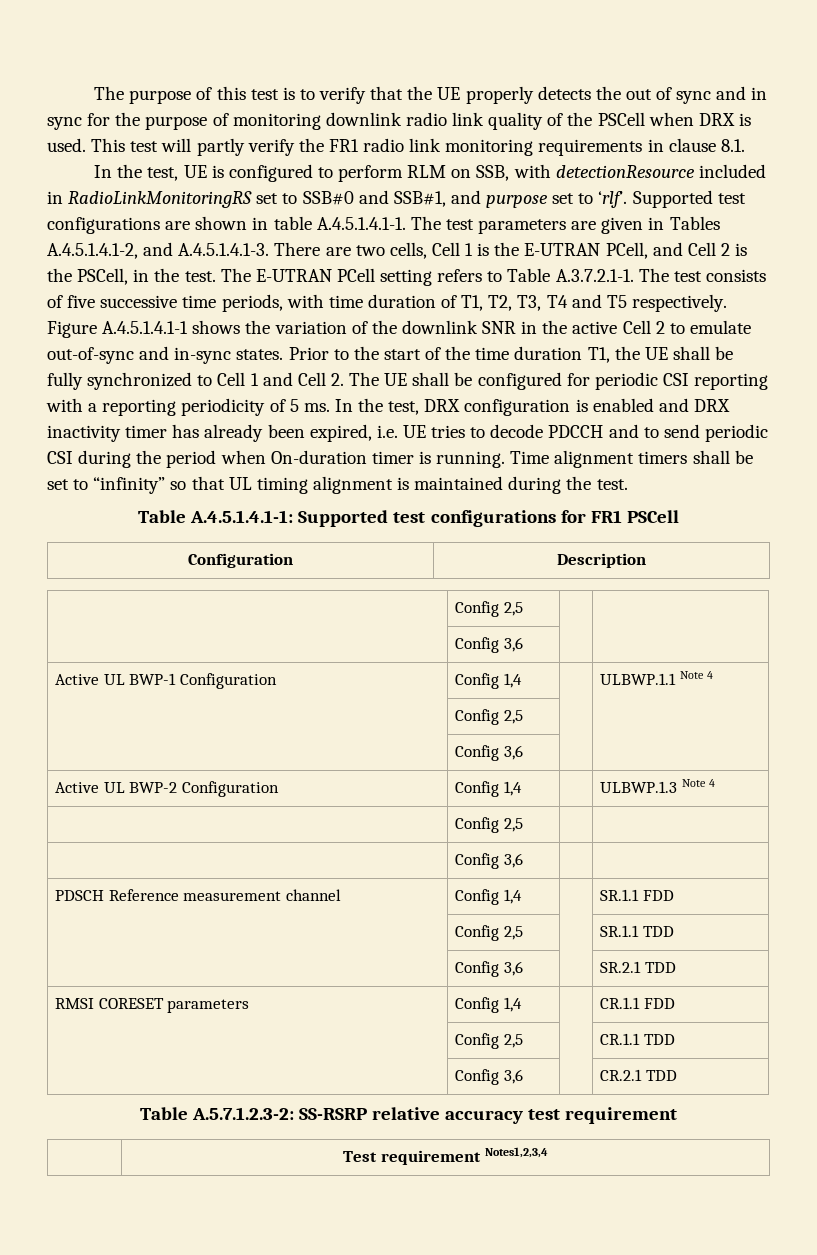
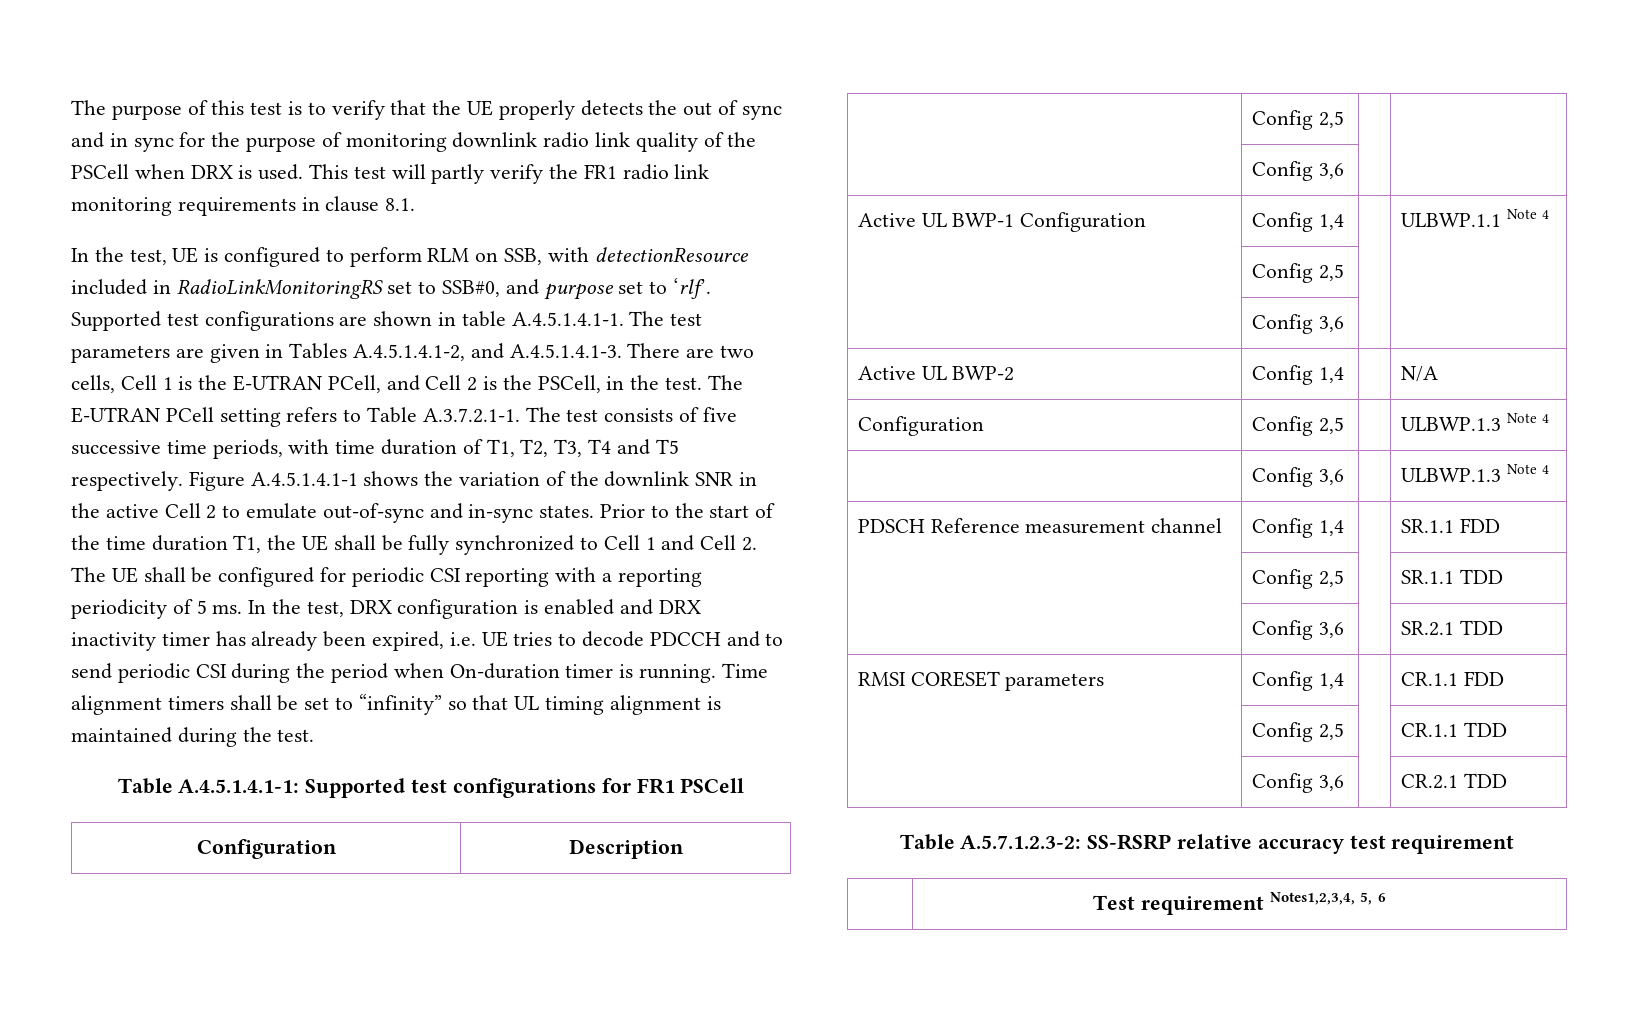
[302,190,446,207] SSB#0 and SSB#1, -> [442,280,501,297] SSB#0,
[181,781,279,797] [455,781,522,797] [600,779,716,793] [455,817,523,833] [455,853,523,869] Configuration | Config 1,4 | | ULBWP.1.3 Note 4 // | Config 2,5 | | // | Config 3,6 | | -> [1251,365,1344,385] [1400,366,1438,382] [857,416,984,436] [1251,416,1344,436] [1400,413,1550,431] [1251,467,1344,487] [1400,464,1550,482] | Config 1,4 | | N/A // Configuration | Config 2,5 | | ULBWP.1.3 Note 4 // | Config 3,6 | | ULBWP.1.3 Note 4
[484,1147,548,1158] Notes1,2,3,4 -> [1269,892,1387,905] Notes1,2,3,4, 5, 6

